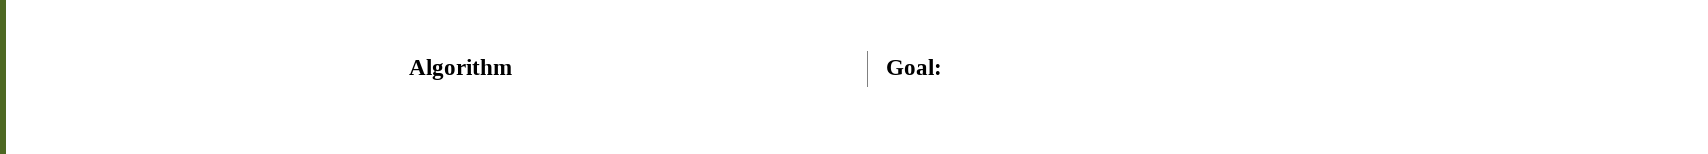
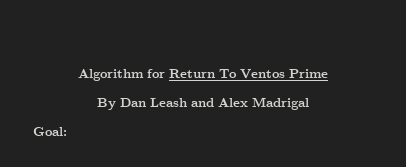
(512, 69) none -> [147,69,328,79] [97,97,309,110] for Return To Ventos Prime // By Dan Leash and Alex Madrigal

